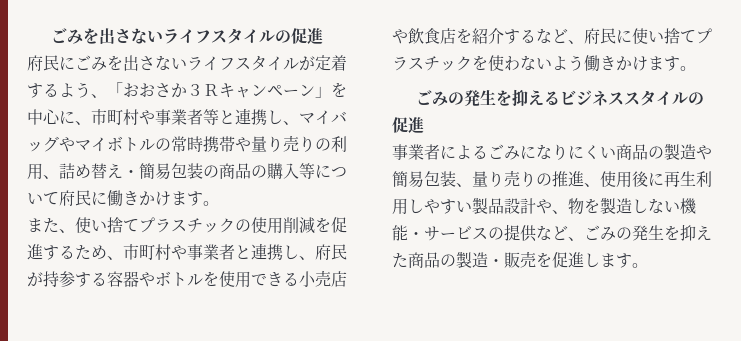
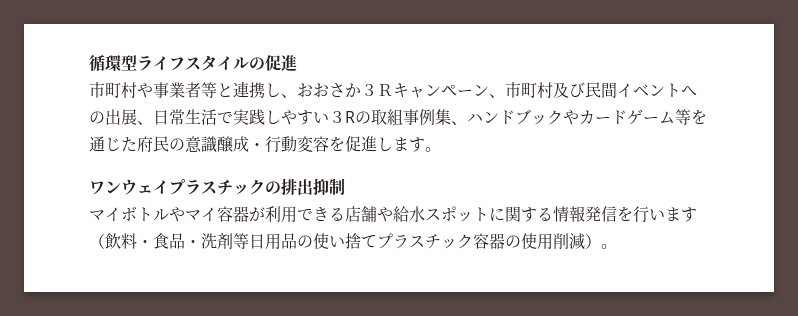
[50,28,163,44] ごみを出さない -> [89,55,137,71] 循環型
[27,55,347,71] [27,82,347,98] [27,109,91,125] 府民にごみを出さないライフスタイルが定着するよう、「おおさか３Ｒキャンペーン」を中心に、 -> (297, 63) none
[299,110,347,125] [27,135,347,153] [27,163,347,180] [27,190,219,206] [27,217,235,233] マイバッグやマイボトルの常時携帯や量り売りの利用、詰め替え・簡易包装の商品の購入等について府民に働きかけます。 // また、使い捨てプラスチック -> [297,82,697,98] [89,109,707,125] [89,136,441,153] [89,178,345,195] [89,206,697,223] [89,232,505,250] おおさか３Ｒキャンペーン、市町村及び民間イベントへの出展、日常生活で実践しやすい３Rの取組事例集、ハンドブックやカードゲーム等を通じた府民の意識醸成・行動変容を促進します。 // ワンウェイプラスチックの排出抑制 // マイボトルやマイ容器が利用できる店舗や給水スポットに関する情報発信を行います（飲料・食品・洗剤等日用品の使い捨てプラスチック容器
[315,217,347,233] [27,243,347,260] [27,270,347,288] [392,28,712,44] [392,55,696,71] [415,89,704,107] [392,116,424,134] [392,143,712,161] [392,170,712,188] [392,197,697,215] [392,224,712,242] [392,251,632,269] を促進するため、市町村や事業者と連携し、府民が持参する容器やボトルを使用できる小売店や飲食店を紹介するなど、府民に使い捨てプラスチックを使わないよう働きかけます。 // ごみの発生を抑えるビジネススタイルの促進 // 事業者によるごみになりにくい商品の製造や簡易包装、量り売りの推進、使用後に再生利用しやすい製品設計や、物を製造しない機能・サービスの提供など、ごみの発生を抑えた商品の製造・販売を促進します -> [585,234,601,249] ）

